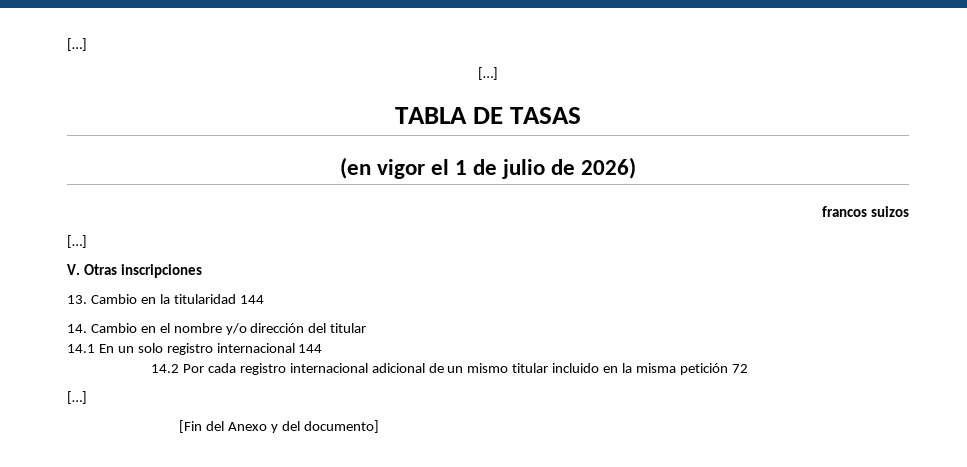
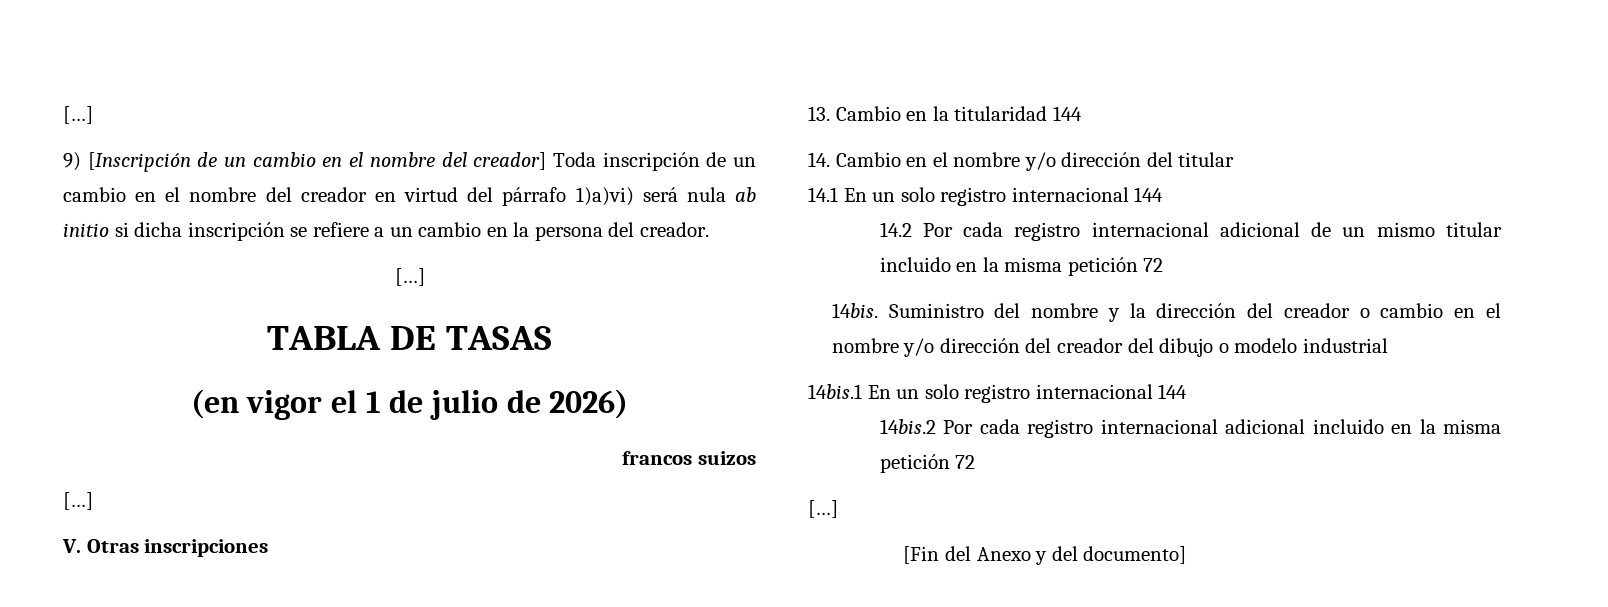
[67,38,87,51] […] -> [63,106,93,124] [63,152,757,172] [63,187,757,206] [63,222,709,241] […] // 9) [Inscripción de un cambio en el nombre del creador] Toda inscripción de un cambio en el nombre del creador en virtud del párrafo 1)a)vi) será nula ab initio si dicha inscripción se refiere a un cambio en la persona del creador.
(748, 368) none -> [831,303,1501,322] [831,338,1388,357] [808,384,1188,403] [879,419,1501,438] [879,454,976,473] // 14bis. Suministro del nombre y la dirección del creador o cambio en el nombre y/o dirección del creador del dibujo o modelo industrial // 14bis.1 En un solo registro internacional 144 // 14bis.2 Por cada registro internacional adicional incluido en la misma petición 72

